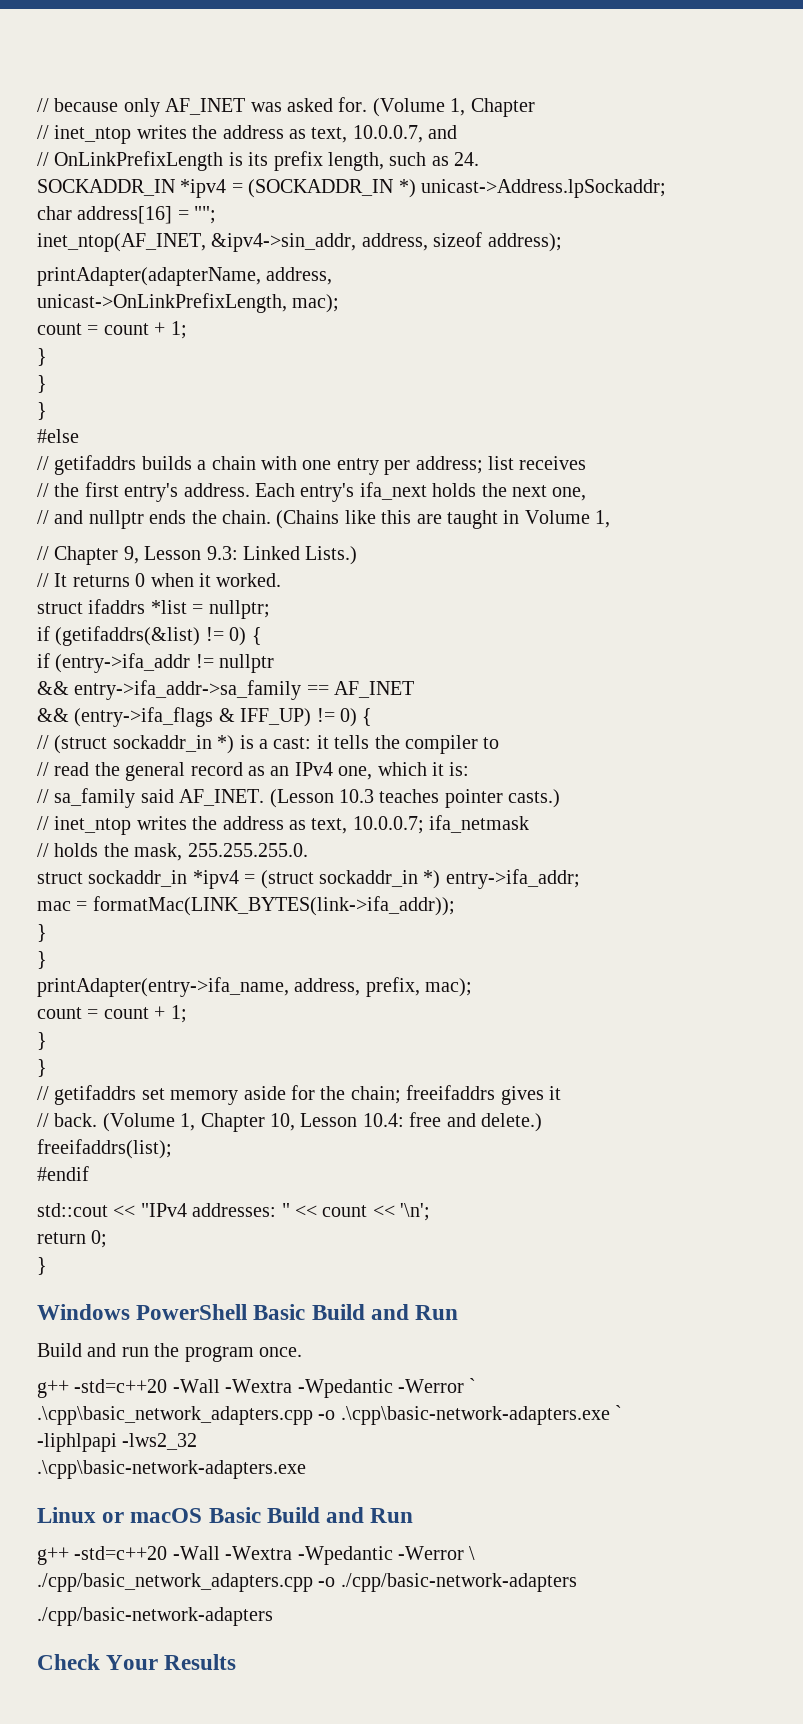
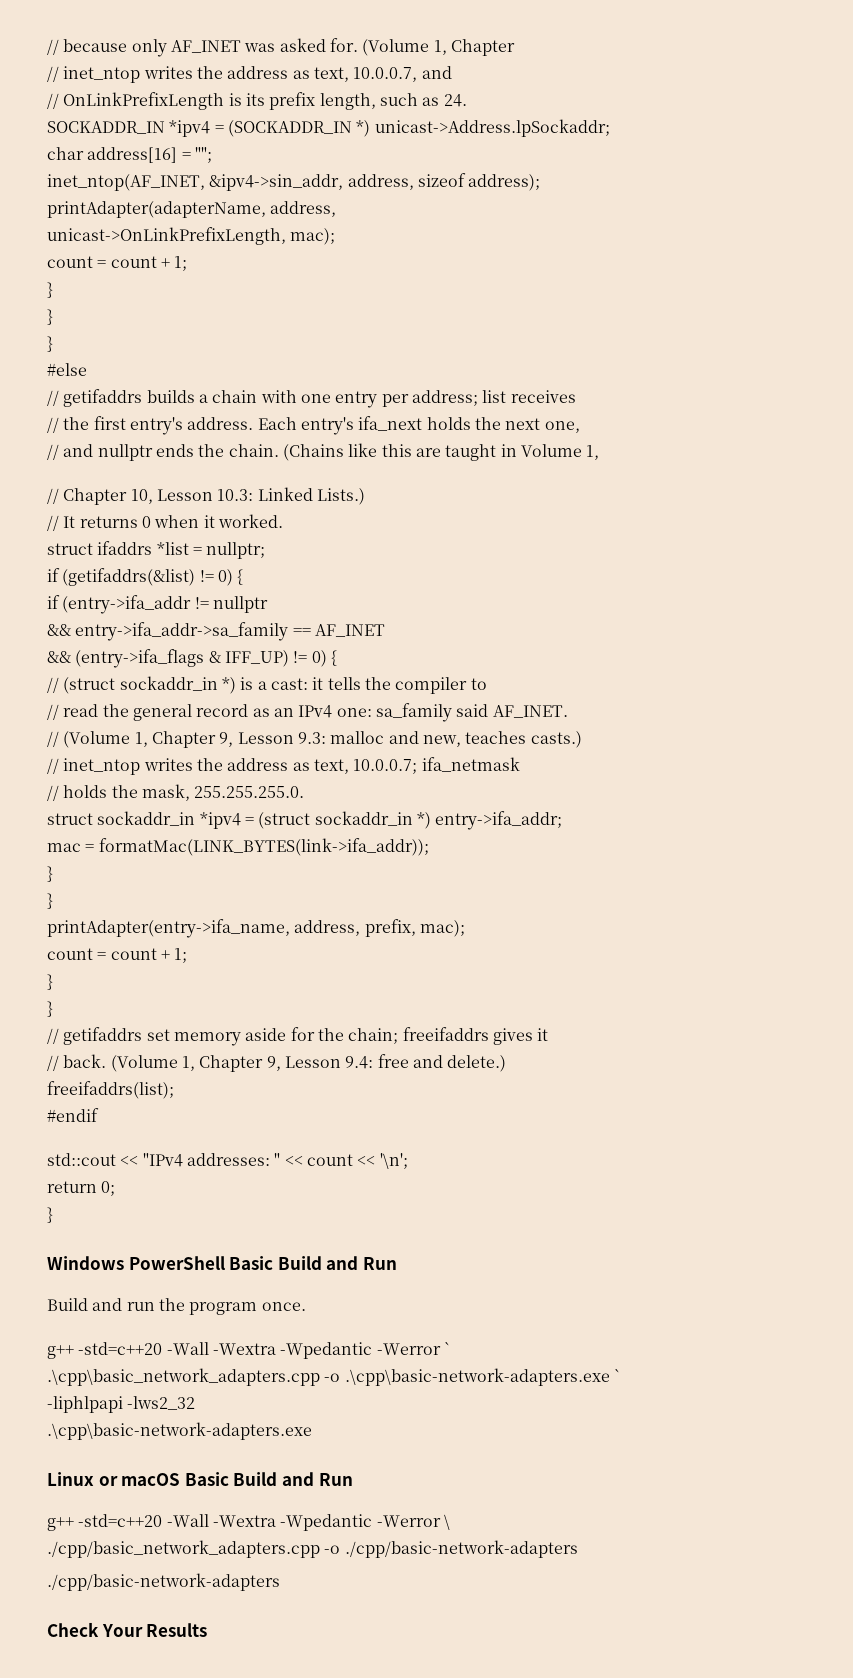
[123,546,238,564] 9, Lesson 9.3: -> [130,489,254,504] 10, Lesson 10.3:
[338,762,470,780] [37,788,503,808] one, which it is: // // sa_family said AF_INET. (Lesson 10.3 teaches pointer -> [336,703,568,722] [47,731,527,748] one: sa_family said AF_INET. // // (Volume 1, Chapter 9, Lesson 9.3: malloc and new, teaches
[270,1113,404,1131] 10, Lesson 10.4: -> [266,1056,374,1071] 9, Lesson 9.4:

